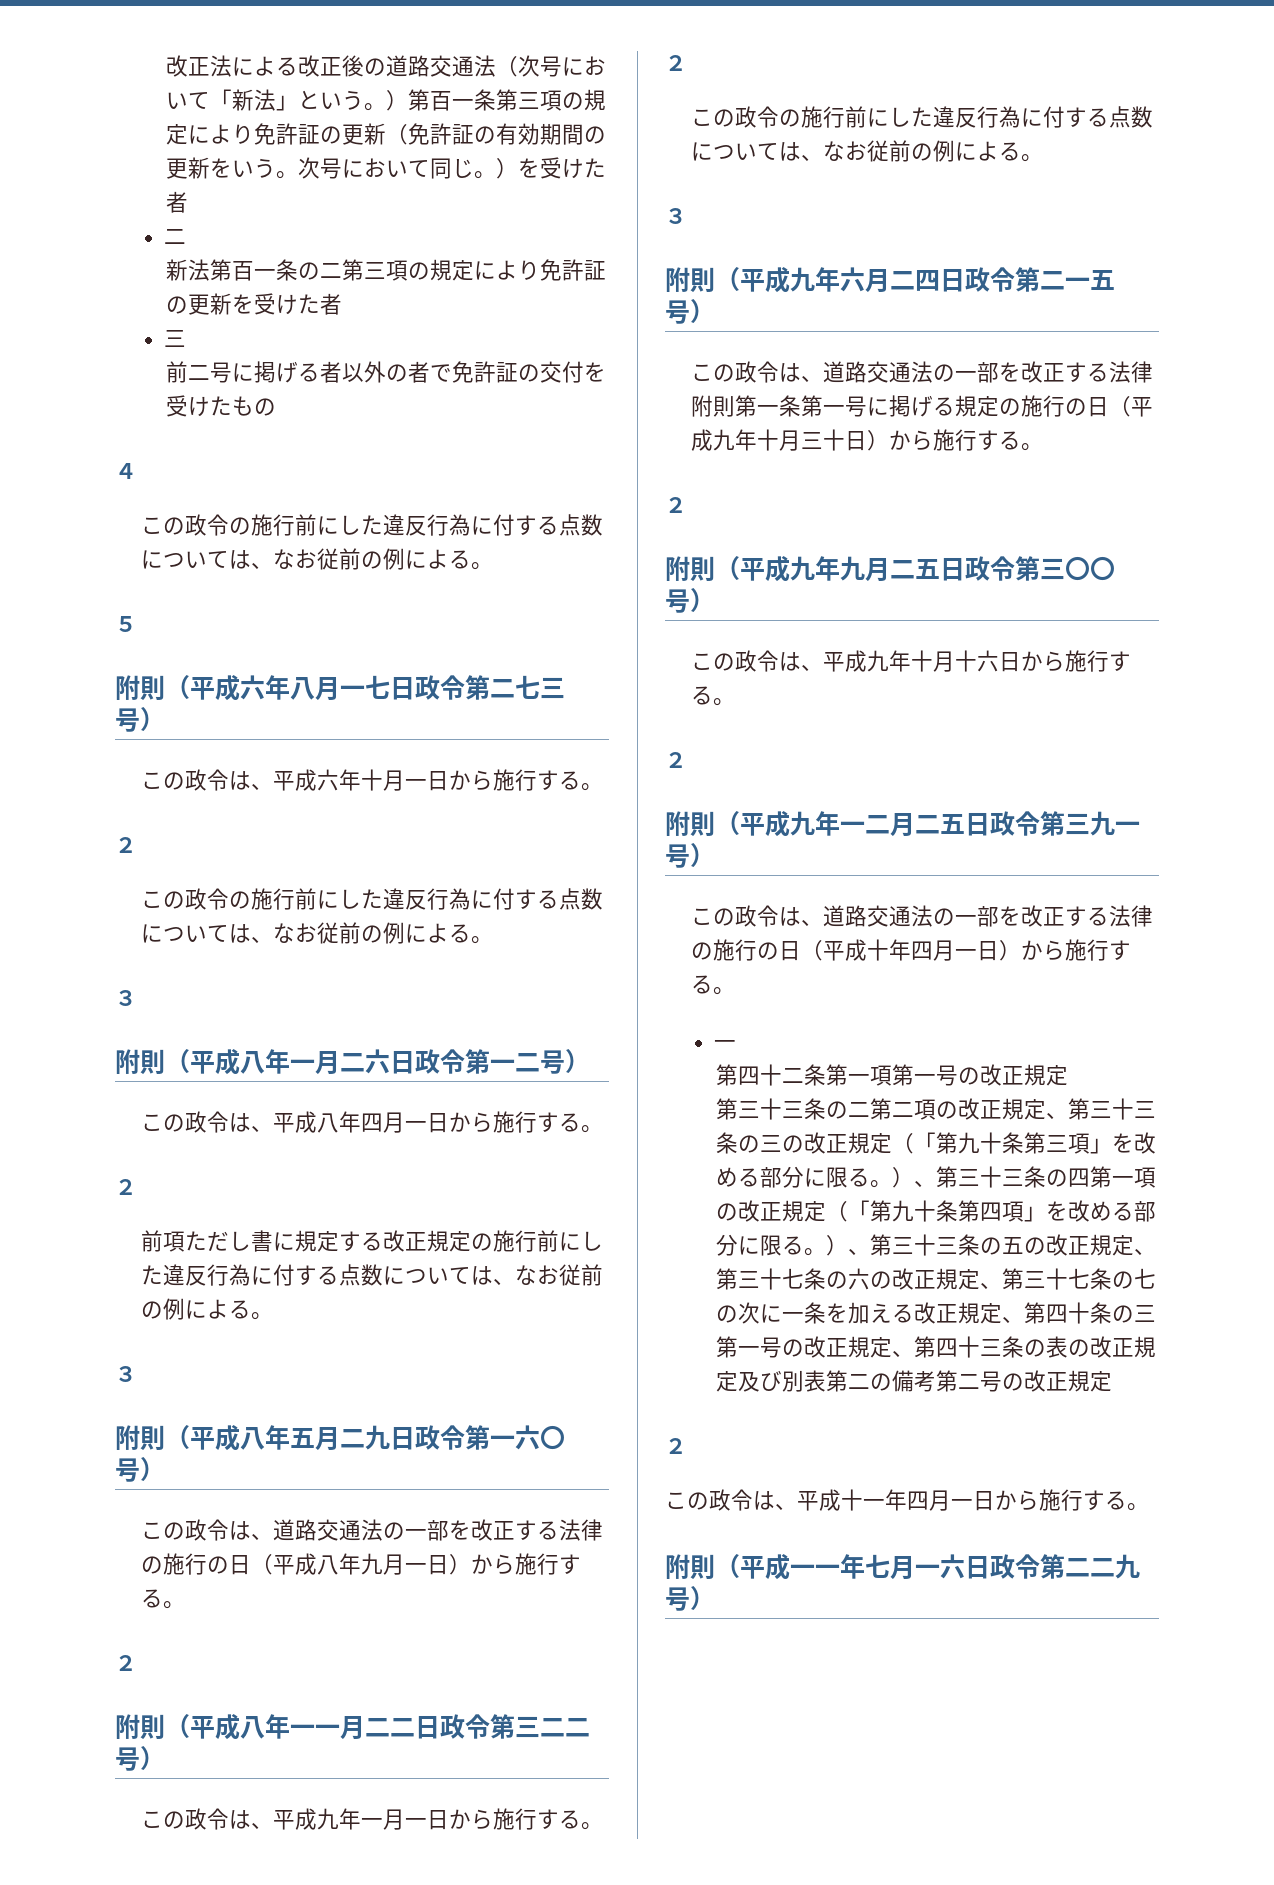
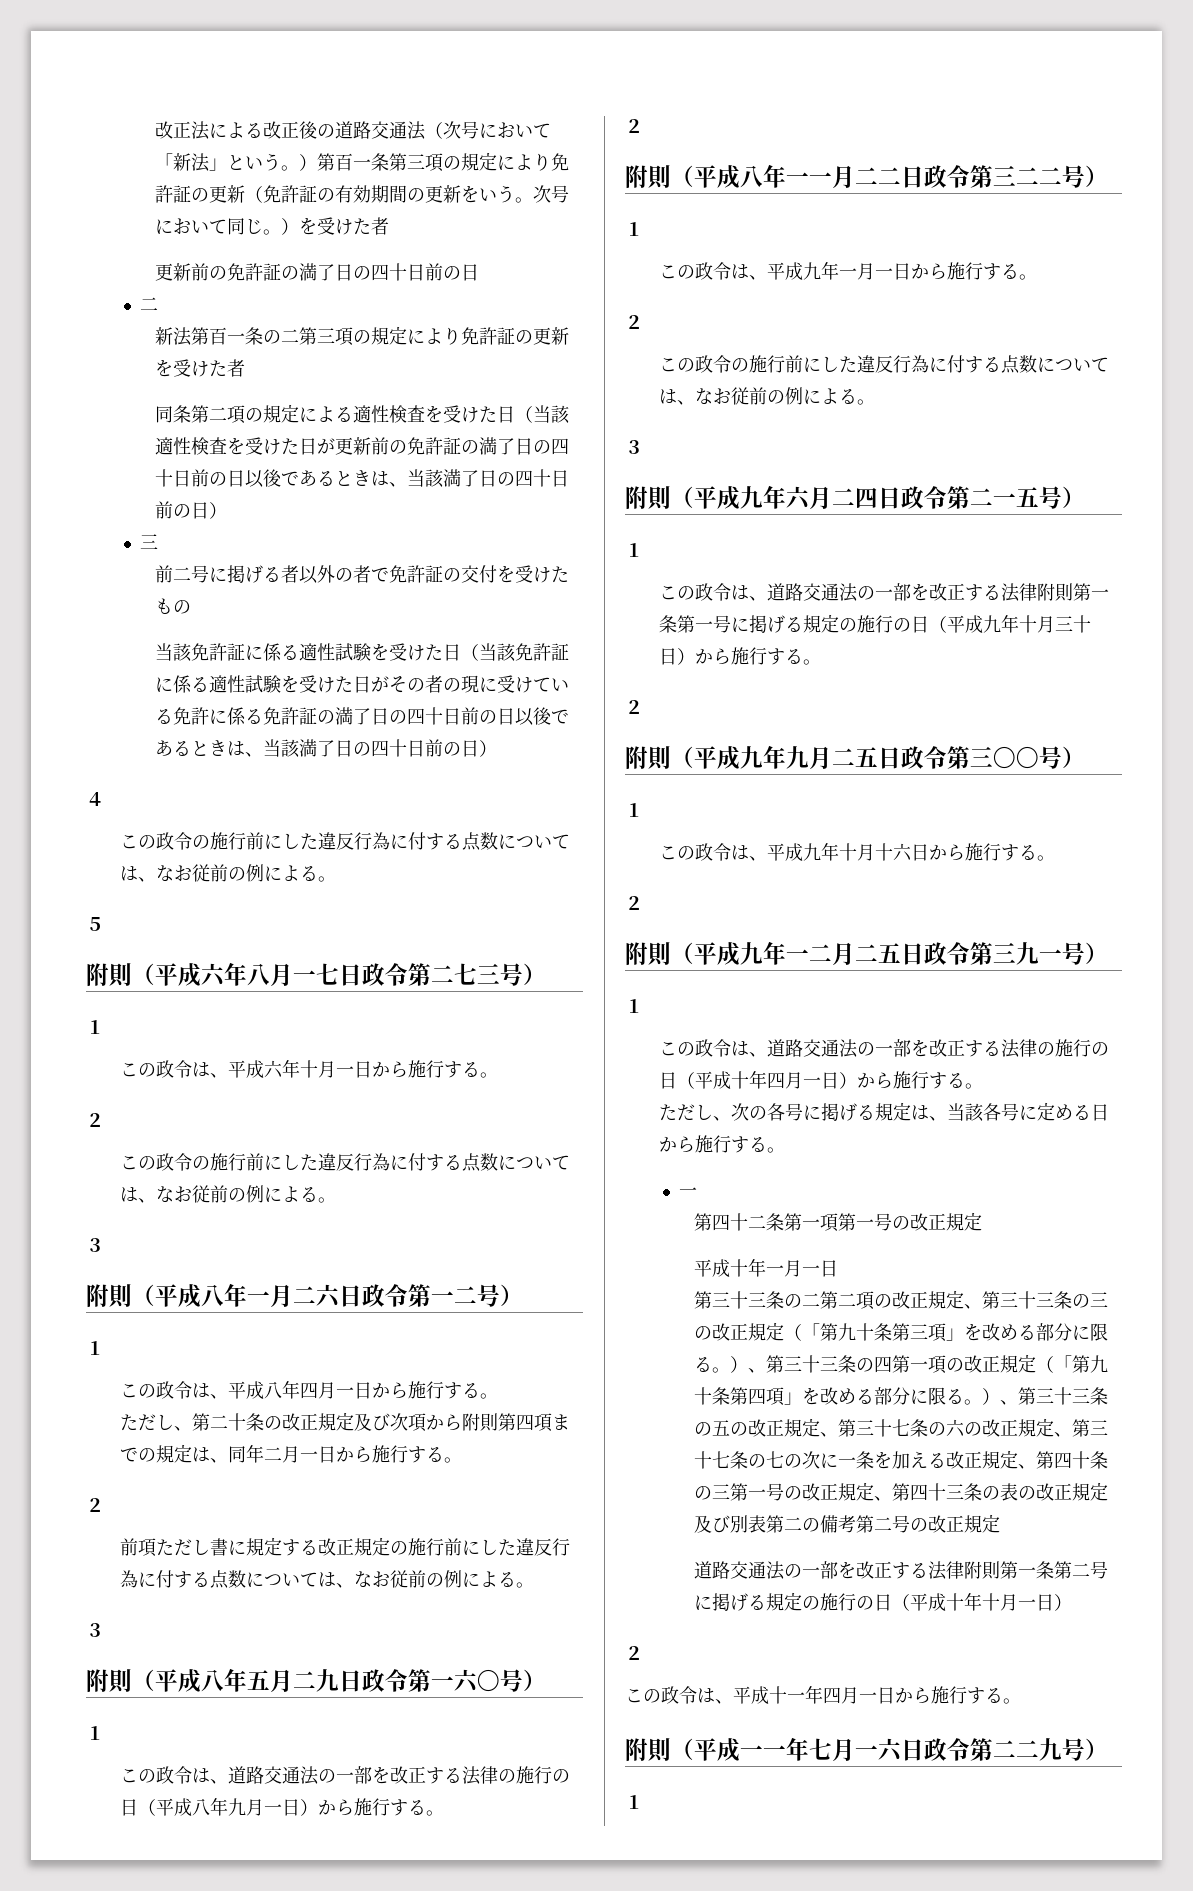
(189, 202) none -> [154,263,479,281] // 更新前の免許証の満了日の四十日前の日
(343, 304) none -> [154,404,570,424] [154,437,569,455] [154,469,569,488] [154,501,227,519] // 同条第二項の規定による適性検査を受けた日（当該適性検査を受けた日が更新前の免許証の満了日の四十日前の日以後であるときは、当該満了日の四十日前の日）
(277, 407) none -> [154,643,569,662] [154,675,569,693] [154,707,569,726] [154,739,497,758] // 当該免許証に係る適性試験を受けた日（当該免許証に係る適性試験を受けた日がその者の現に受けている免許に係る免許証の満了日の四十日前の日以後であるときは、当該満了日の四十日前の日）
(165, 719) none -> [86,1020,104,1034] // １
(590, 1061) none -> [86,1341,104,1355] // １
(603, 1129) none -> [120,1412,571,1432] [120,1444,463,1463] // ただし、第二十条の改正規定及び次項から附則第四項までの規定は、同年二月一日から施行する。
(165, 1469) none -> [86,1726,104,1740] // １
(165, 1758) none -> [625,222,643,236] // １
(715, 311) none -> [625,543,643,557] // １
(715, 600) none -> [625,803,643,817] // １
(715, 855) none -> [625,999,643,1013] // １
(735, 991) none -> [659,1102,1110,1122] [659,1135,786,1153] // ただし、次の各号に掲げる規定は、当該各号に定める日から施行する。
(1069, 1075) none -> [693,1258,838,1277] // 平成十年一月一日
(1113, 1381) none -> [693,1561,1108,1580] [693,1592,1072,1611] // 道路交通法の一部を改正する法律附則第一条第二号に掲げる規定の施行の日（平成十年十月一日）
(715, 1598) none -> [625,1795,643,1809] // １

